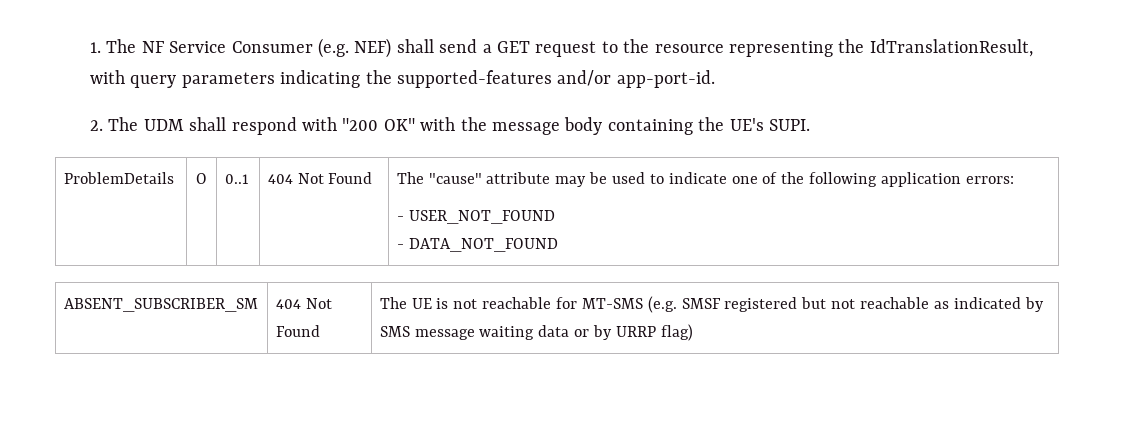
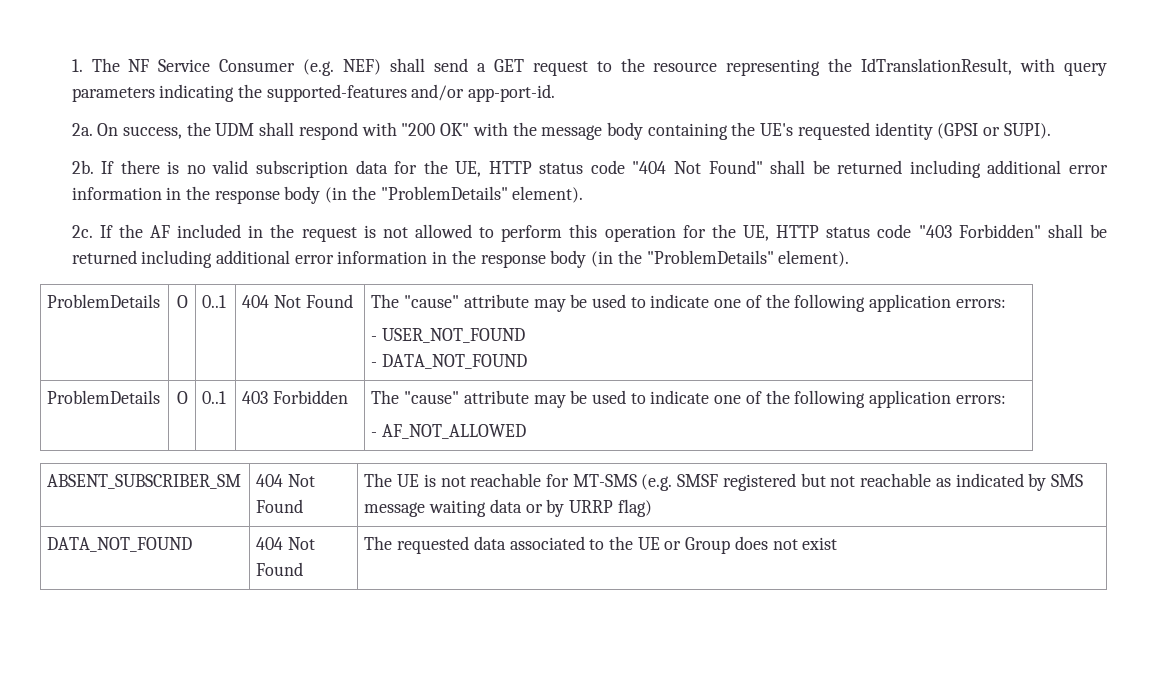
[90,117,139,131] 2. The -> [71,122,211,139] 2a. On success, the
[769,119,811,131] SUPI. -> [797,122,1051,140] [71,160,1108,178] [71,186,584,204] [71,224,1107,242] [71,250,850,268] requested identity (GPSI or SUPI). // 2b. If there is no valid subscription data for the UE, HTTP status code "404 Not Found" shall be returned including additional error information in the response body (in the "ProblemDetails" element). // 2c. If the AF included in the request is not allowed to perform this operation for the UE, HTTP status code "403 Forbidden" shall be returned including additional error information in the response body (in the "ProblemDetails" element).
(558, 245) none -> [47,390,161,404] [176,391,188,404] [202,391,227,404] [242,390,349,404] [371,390,1006,408] [371,424,527,439] // ProblemDetails | O | 0..1 | 403 Forbidden | The "cause" attribute may be used to indicate one of the following application errors: // - AF_NOT_ALLOWED
(693, 332) none -> [47,537,193,552] [256,537,316,550] [256,562,304,576] [364,536,838,554] // DATA_NOT_FOUND | 404 Not Found | The requested data associated to the UE or Group does not exist

